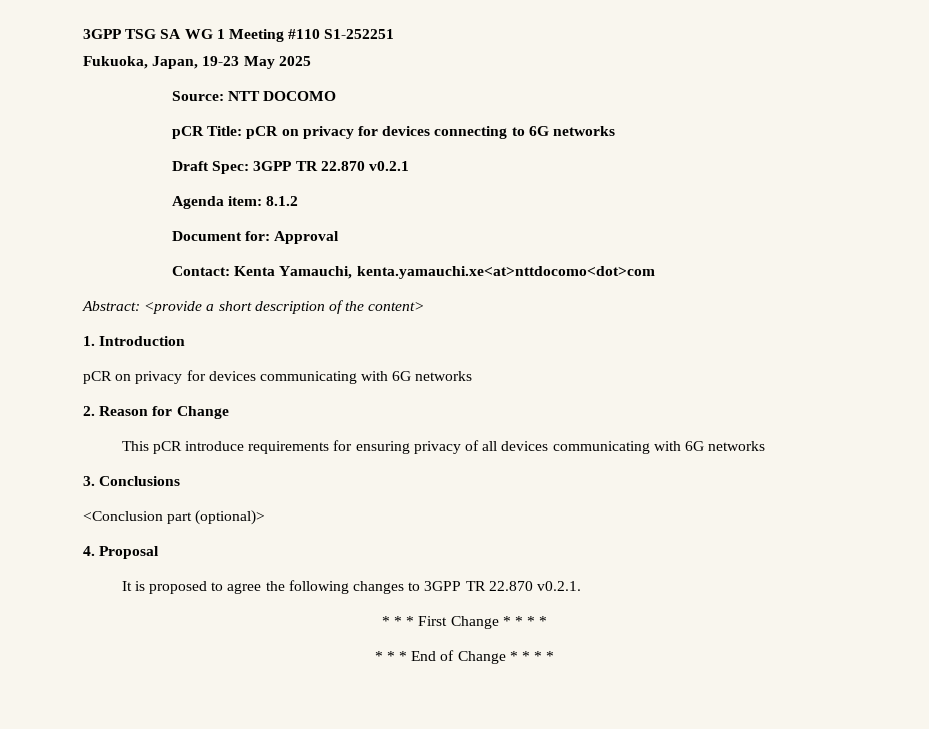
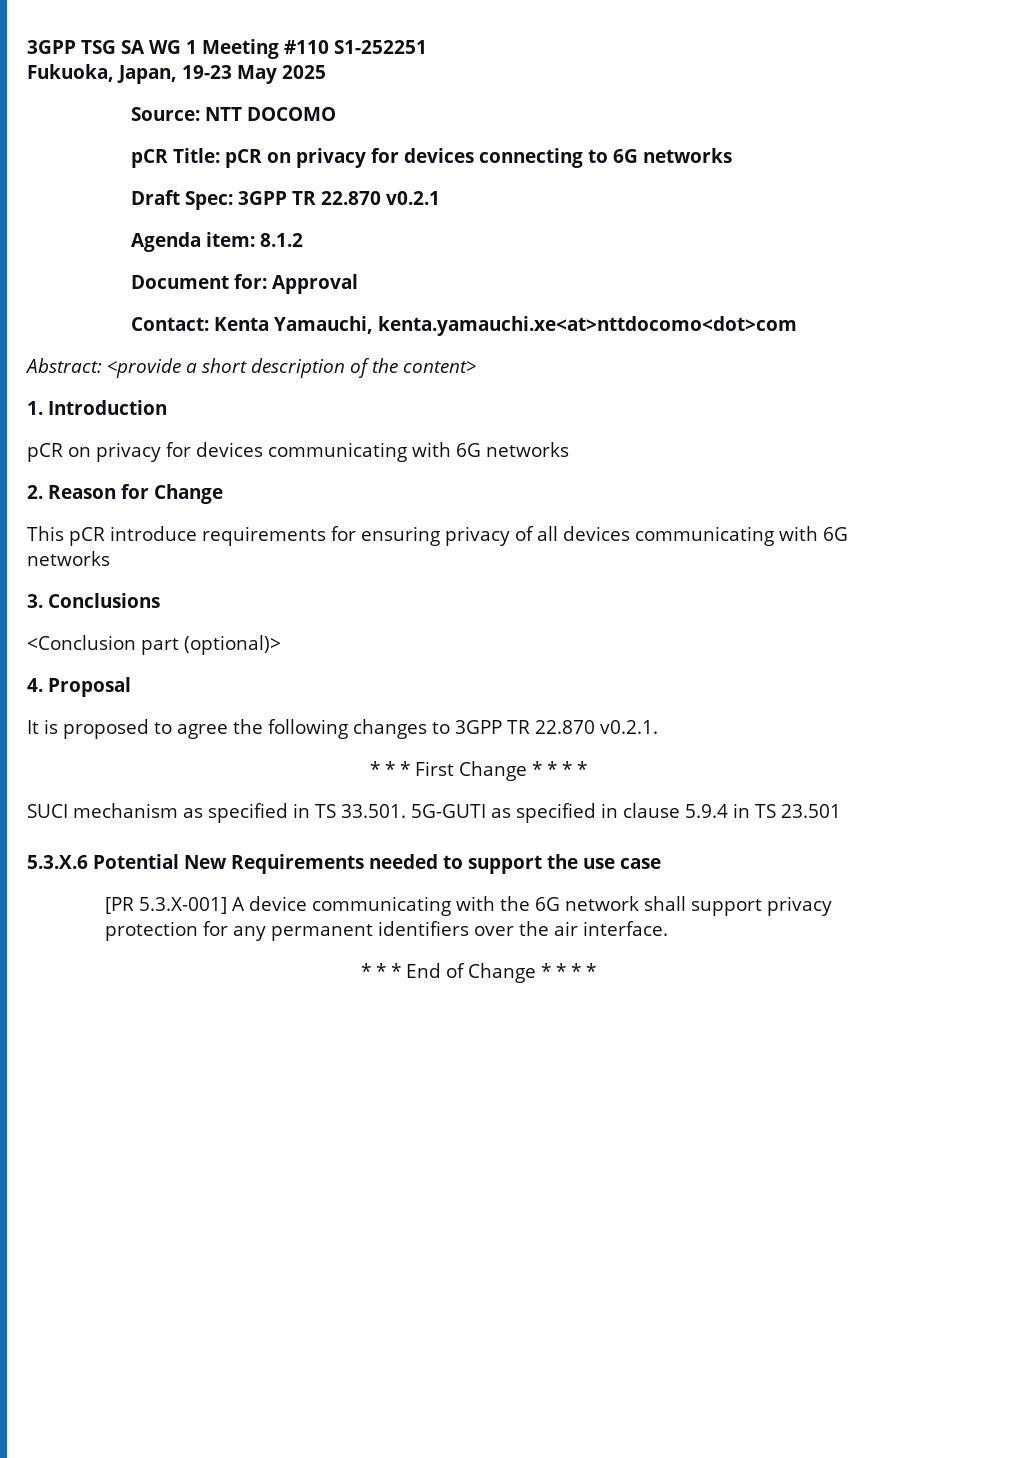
(548, 621) none -> [27,803,841,823] [27,854,661,874] [105,896,833,916] [105,921,669,941] // SUCI mechanism as specified in TS 33.501. 5G-GUTI as specified in clause 5.9.4 in TS 23.501 // 5.3.X.6 Potential New Requirements needed to support the use case // [PR 5.3.X-001] A device communicating with the 6G network shall support privacy protection for any permanent identifiers over the air interface.

